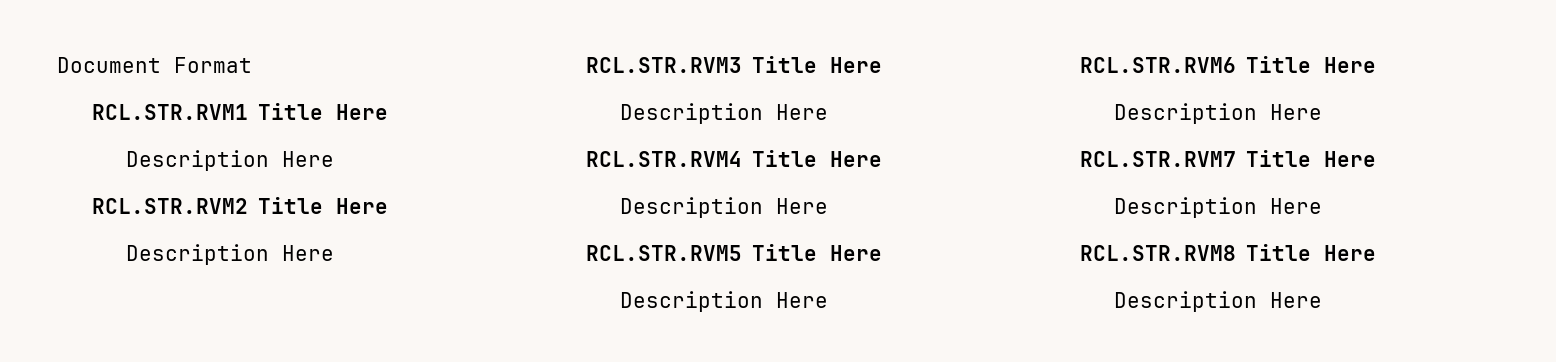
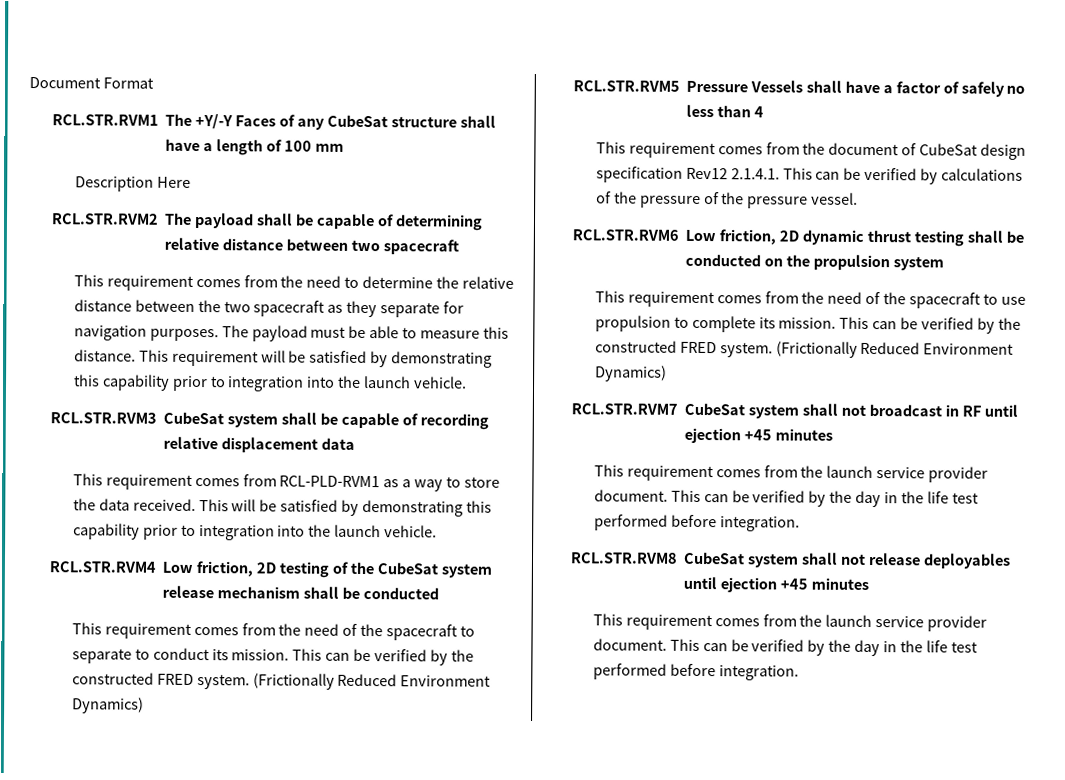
[257,103,388,120] [126,150,335,171] [91,197,388,214] [126,244,335,265] [585,56,882,73] [620,103,829,124] [585,150,882,167] [620,197,829,218] [585,244,882,261] [620,291,829,312] [1079,56,1376,73] [1114,103,1323,124] [1079,150,1376,167] [1114,197,1323,218] [1079,244,1376,261] [1114,291,1323,312] Title Here // Description Here // RCL.STR.RVM2 Title Here // Description Here // RCL.STR.RVM3 Title Here // Description Here // RCL.STR.RVM4 Title Here // Description Here // RCL.STR.RVM5 Title Here // Description Here // RCL.STR.RVM6 Title Here // Description Here // RCL.STR.RVM7 Title Here // Description Here // RCL.STR.RVM8 Title Here // Description Here -> [165,113,496,130] [165,138,344,156] [74,176,191,192] [50,212,483,231] [164,237,459,255] [73,274,515,291] [73,299,465,318] [73,325,510,342] [73,349,493,368] [73,374,468,392] [49,411,489,430] [163,436,355,453] [72,473,501,492] [72,498,493,517] [72,523,438,541] [48,561,492,578] [162,585,439,600] [71,622,476,641] [71,647,474,666] [71,672,492,690] [71,697,144,714] [572,80,1026,97] [686,104,764,118] [595,141,1027,160] [595,166,1024,185] [595,191,859,209] [571,229,1024,247] [685,253,944,271] [594,290,1026,309] [594,315,1021,334] [594,340,1015,358] [594,365,667,382] [570,402,1018,419] [684,427,833,444] [593,464,989,483] [593,489,979,508] [593,514,800,532] [569,551,1011,569] [683,576,869,593] [592,613,988,632] [592,638,978,657] [592,663,799,681] The +Y/-Y Faces of any CubeSat structure shall have a length of 100 mm // Description Here // RCL.STR.RVM2 The payload shall be capable of determining relative distance between two spacecraft // This requirement comes from the need to determine the relative distance between the two spacecraft as they separate for navigation purposes. The payload must be able to measure this distance. This requirement will be satisfied by demonstrating this capability prior to integration into the launch vehicle. // RCL.STR.RVM3 CubeSat system shall be capable of recording relative displacement data // This requirement comes from RCL-PLD-RVM1 as a way to store the data received. This will be satisfied by demonstrating this capability prior to integration into the launch vehicle. // RCL.STR.RVM4 Low friction, 2D testing of the CubeSat system release mechanism shall be conducted // This requirement comes from the need of the spacecraft to separate to conduct its mission. This can be verified by the constructed FRED system. (Frictionally Reduced Environment Dynamics) // RCL.STR.RVM5 Pressure Vessels shall have a factor of safely no less than 4 // This requirement comes from the document of CubeSat design specification Rev12 2.1.4.1. This can be verified by calculations of the pressure of the pressure vessel. // RCL.STR.RVM6 Low friction, 2D dynamic thrust testing shall be conducted on the propulsion system // This requirement comes from the need of the spacecraft to use propulsion to complete its mission. This can be verified by the constructed FRED system. (Frictionally Reduced Environment Dynamics) // RCL.STR.RVM7 CubeSat system shall not broadcast in RF until ejection +45 minutes // This requirement comes from the launch service provider document. This can be verified by the day in the life test performed before integration. // RCL.STR.RVM8 CubeSat system shall not release deployables until ejection +45 minutes // This requirement comes from the launch service provider document. This can be verified by the day in the life test performed before integration.

